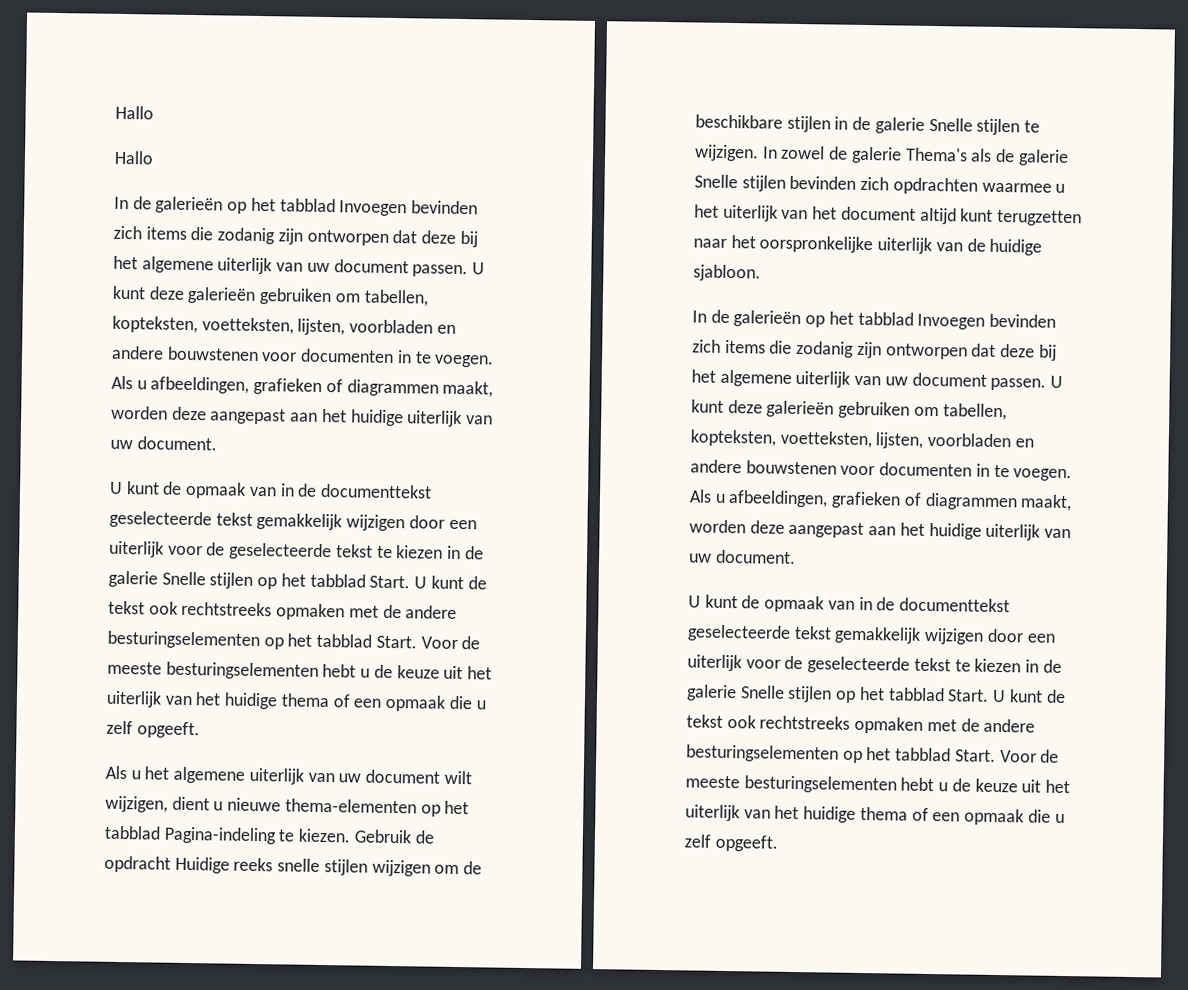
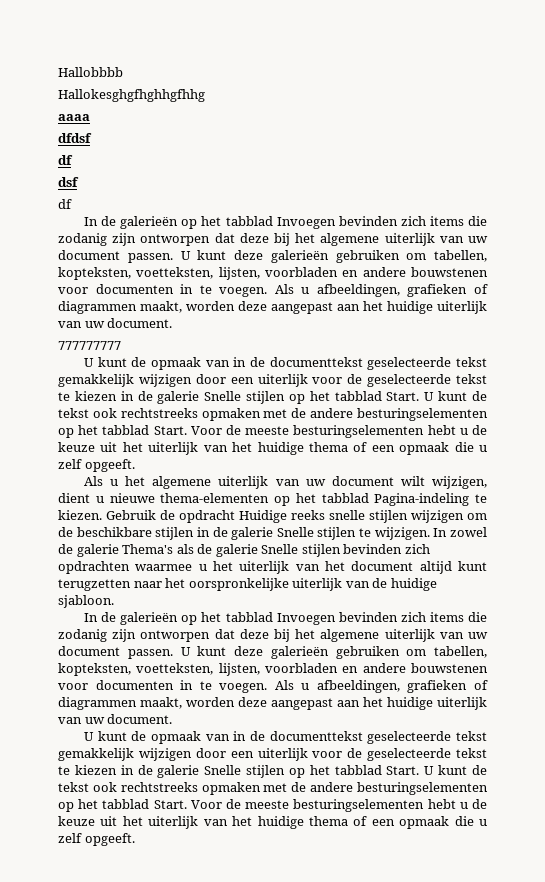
[115,105,154,120] [114,150,154,165] Hallo // Hallo -> [58,67,123,77] [58,89,205,102] [58,114,90,121] [58,133,92,143] [58,155,73,165] [58,177,79,187] [58,199,72,209] Hallobbbb // Hallokesghgfhghhgfhhg // aaaa // dfdsf // df // dsf // df
(217, 443) none -> [58,341,121,350] // 777777777

